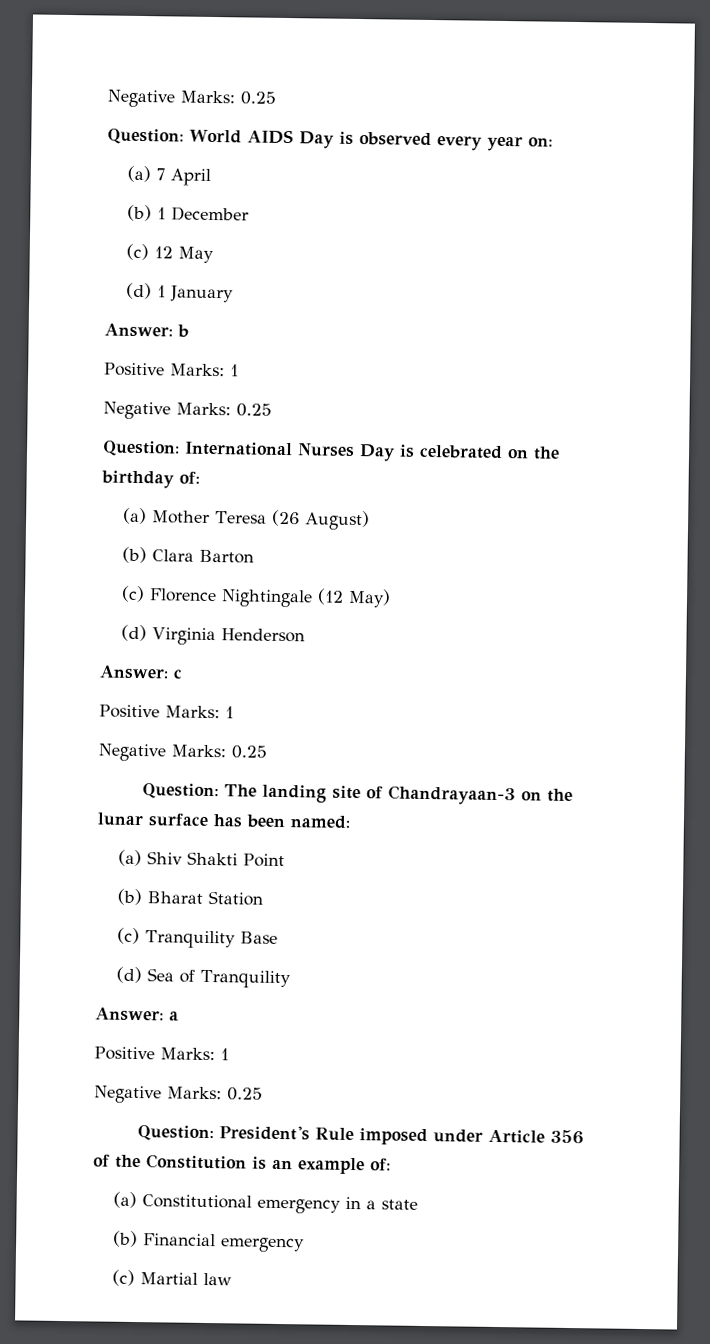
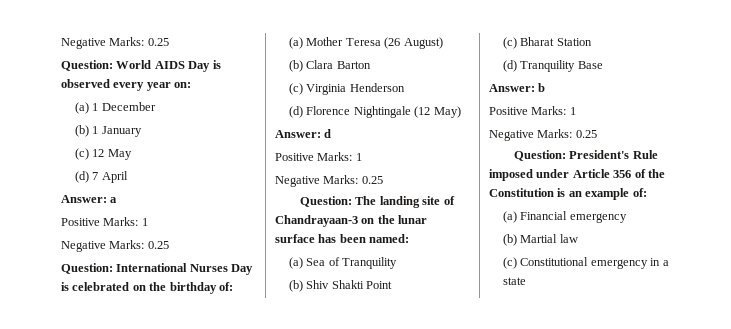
[155,168,211,186] 7 April -> [92,102,156,111] 1 December
[170,206,249,222] December -> [101,126,142,137] January
[156,285,234,303] [104,323,189,338] 1 January // Answer: b -> [92,171,128,183] [61,195,118,203] 7 April // Answer: a
(145, 594) none -> [306,83,405,95] [289,106,304,118] Virginia Henderson // (d)
[120,624,305,646] [99,665,183,680] // (d) Virginia Henderson // Answer: c -> [275,129,332,138] // Answer: d
(142, 858) none -> [306,257,398,269] [289,280,304,292] Sea of Tranquility // (b)
[116,888,142,906] (b) -> [503,37,518,49] (c)
[116,927,140,945] (c) -> [503,60,518,72] (d)
[115,966,291,989] [95,1007,179,1022] // (d) Sea of Tranquility // Answer: a -> [489,83,546,92] // Answer: b
(137, 1200) none -> [520,211,627,223] [503,234,578,246] [503,257,518,269] Financial emergency // (b) Martial law // (c)
[112,1230,305,1253] [111,1269,232,1287] // (b) Financial emergency // (c) Martial law -> (527, 281) none

